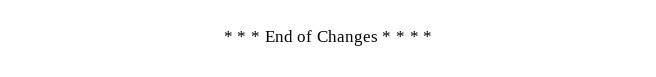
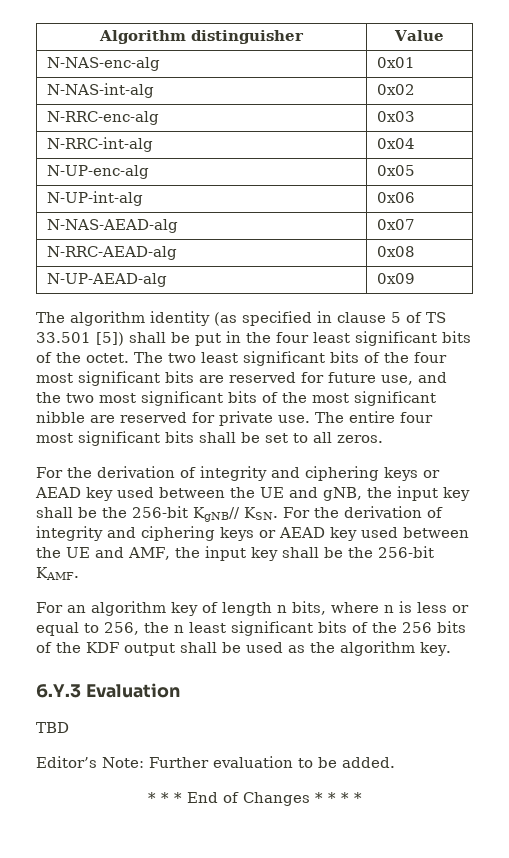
(223, 36) none -> [99,30,304,44] [394,30,445,41] [46,57,160,71] [376,57,415,68] [46,83,154,98] [376,84,415,95] [46,111,159,125] [376,111,415,122] [46,137,153,152] [376,138,415,149] [46,165,149,179] [376,165,415,176] [46,191,143,206] [376,192,415,203] [46,219,178,233] [376,219,415,230] [46,246,177,260] [376,246,415,257] [46,273,167,287] [376,273,415,284] [36,311,446,326] [36,331,471,346] [36,351,447,366] [36,371,447,386] [36,391,436,406] [36,411,433,426] [36,431,383,446] [36,466,440,481] [35,486,470,501] [36,506,443,522] [36,526,469,541] [36,546,434,561] [36,567,79,580] [36,601,469,616] [36,621,466,636] [36,641,451,656] [36,683,180,698] [36,722,69,733] [36,756,395,768] Algorithm distinguisher | Value // N-NAS-enc-alg | 0x01 // N-NAS-int-alg | 0x02 // N-RRC-enc-alg | 0x03 // N-RRC-int-alg | 0x04 // N-UP-enc-alg | 0x05 // N-UP-int-alg | 0x06 // N-NAS-AEAD-alg | 0x07 // N-RRC-AEAD-alg | 0x08 // N-UP-AEAD-alg | 0x09 // The algorithm identity (as specified in clause 5 of TS 33.501 [5]) shall be put in the four least significant bits of the octet. The two least significant bits of the four most significant bits are reserved for future use, and the two most significant bits of the most significant nibble are reserved for private use. The entire four most significant bits shall be set to all zeros. // For the derivation of integrity and ciphering keys or AEAD key used between the UE and gNB, the input key shall be the 256-bit KgNB// KSN. For the derivation of integrity and ciphering keys or AEAD key used between the UE and AMF, the input key shall be the 256-bit KAMF. // For an algorithm key of length n bits, where n is less or equal to 256, the n least significant bits of the 256 bits of the KDF output shall be used as the algorithm key. // 6.Y.3 Evaluation // TBD // Editor’s Note: Further evaluation to be added. //

